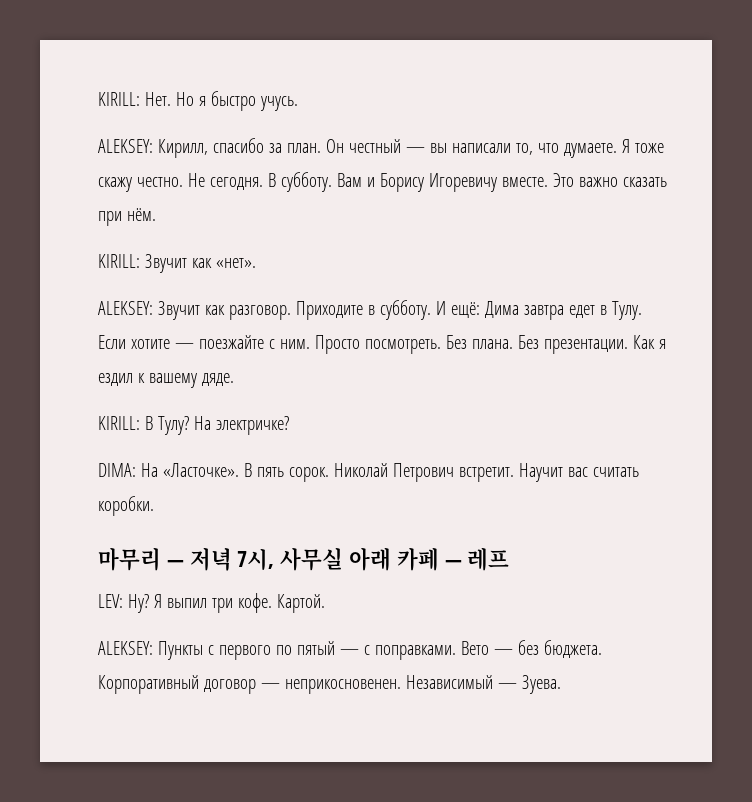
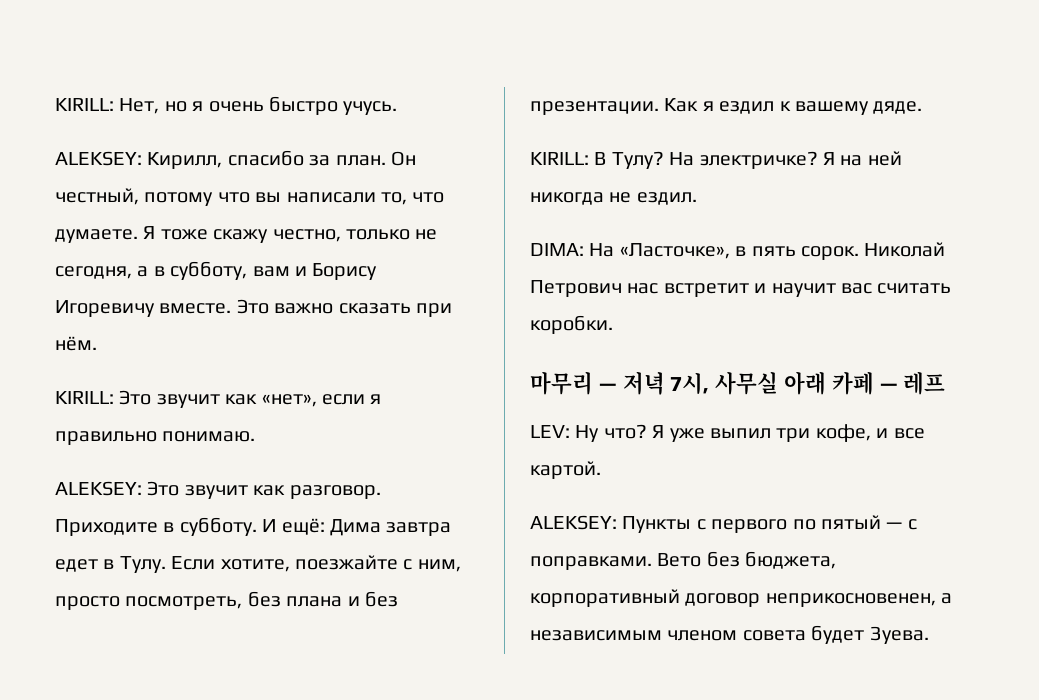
[98,92,206,106] KIRILL: Нет. Но я -> [55,98,264,114] KIRILL: Нет, но я очень
[348,139,425,153] честный — -> [55,188,250,206] честный, потому что
[136,172,362,192] честно. Не сегодня. В субботу. Вам -> [272,229,438,242] [55,261,290,280] честно, только не сегодня, а в субботу, вам
[144,254,256,273] [98,301,200,320] Звучит как «нет». // ALEKSEY: Звучит -> [119,390,382,408] [55,431,256,445] [55,481,248,499] Это звучит как «нет», если я правильно понимаю. // ALEKSEY: Это звучит
[130,335,539,354] хотите — поезжайте с ним. Просто посмотреть. Без плана. Без -> [220,555,461,572] [55,591,398,610] хотите, поезжайте с ним, просто посмотреть, без плана и без
(289, 425) none -> [823,151,902,166] [530,192,697,205] Я на ней никогда не ездил.
[162,463,252,477] «Ласточке». В -> [619,243,747,259] «Ласточке», в
[458,463,563,482] встретит. Научит -> [627,283,836,297] нас встретит и научит
[127,593,325,613] Ну? Я выпил три кофе. Картой. -> [575,424,925,442] [530,461,601,479] Ну что? Я уже выпил три кофе, и все картой.
[493,640,602,658] [98,675,517,694] — без бюджета. Корпоративный договор — неприкосновенен. Независимый — -> [706,551,837,569] [530,589,953,607] [530,625,865,644] без бюджета, корпоративный договор неприкосновенен, а независимым членом совета будет

